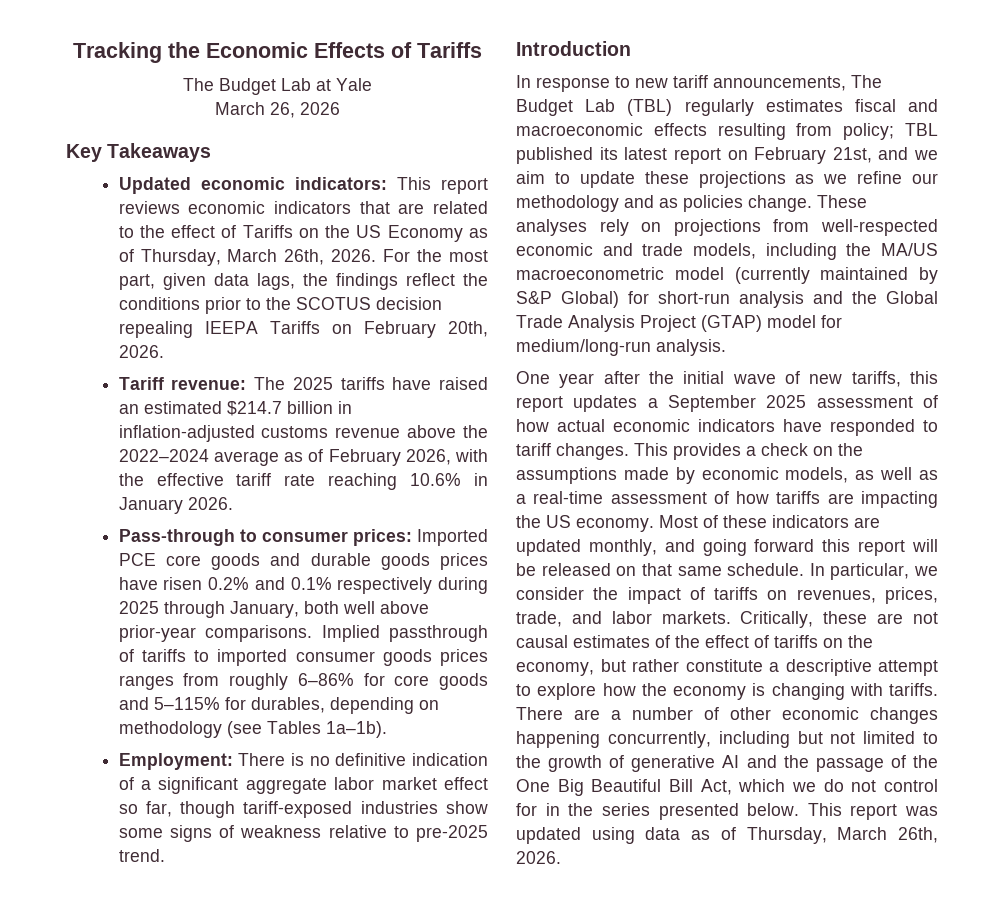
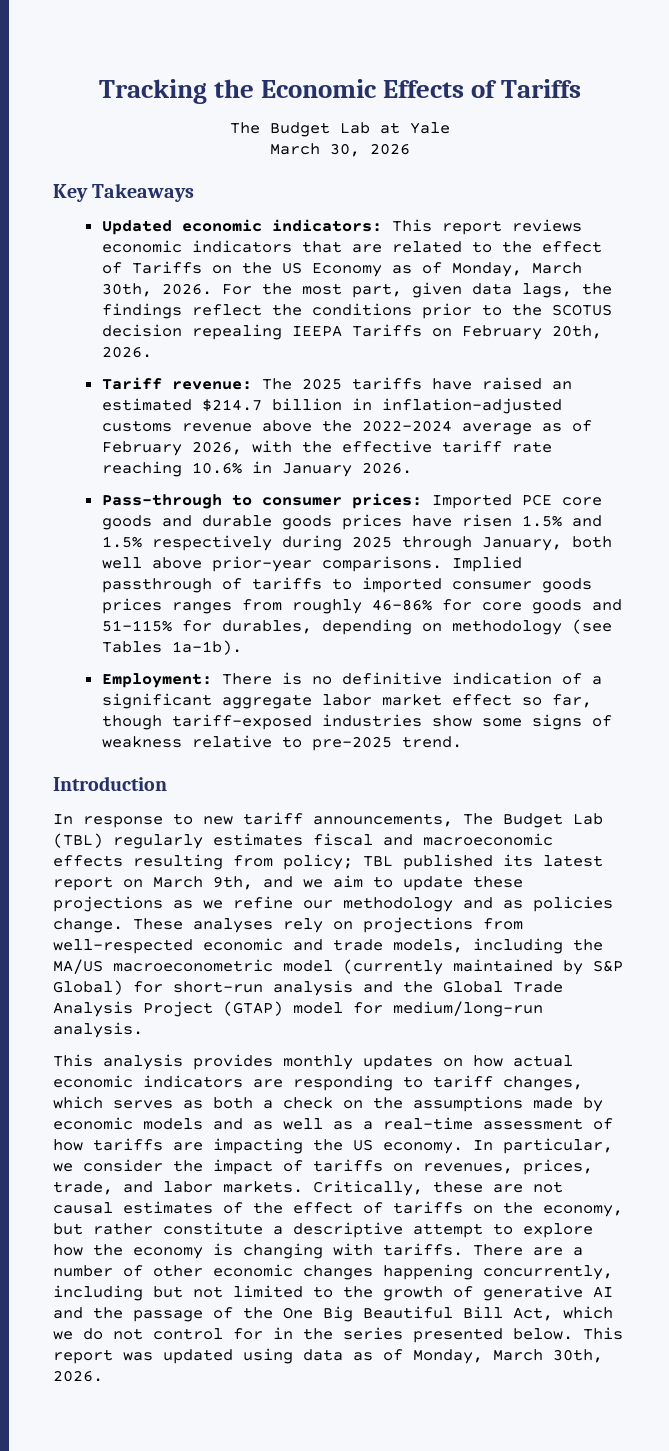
[269,102,295,118] 26, -> [330,143,360,157] 30,
[140,249,325,266] Thursday, March 26th, -> [451,262,582,277] [101,283,152,297] Monday, March 30th,
[208,577,332,590] 0.2% and 0.1% -> [521,515,602,527] [101,536,142,548] 1.5% and 1.5%
[297,673,354,686] 6–86% -> [371,599,432,611] 46–86%
[153,697,220,710] 5–115% -> [101,620,172,632] 51–115%
[754,147,872,164] February 21st, -> [153,876,253,890] March 9th,
[516,371,938,388] [516,395,938,412] [516,419,938,436] [516,443,741,460] One year after the initial wave of new tariffs, this report updates a September 2025 assessment of how actual economic indicators have responded to tariff changes. This provides -> [53,1054,573,1070] [53,1075,583,1091] [53,1096,253,1109] This analysis provides monthly updates on how actual economic indicators are responding to tariff changes, which serves as both
[785,467,849,483] models, -> [143,1118,243,1130] models and
[659,515,880,528] [516,539,938,556] [516,563,805,576] Most of these indicators are updated monthly, and going forward this report will be released on that same schedule. -> (463, 1148) none
[746,827,938,844] Thursday, March 26th, -> [413,1349,603,1364] Monday, March 30th,

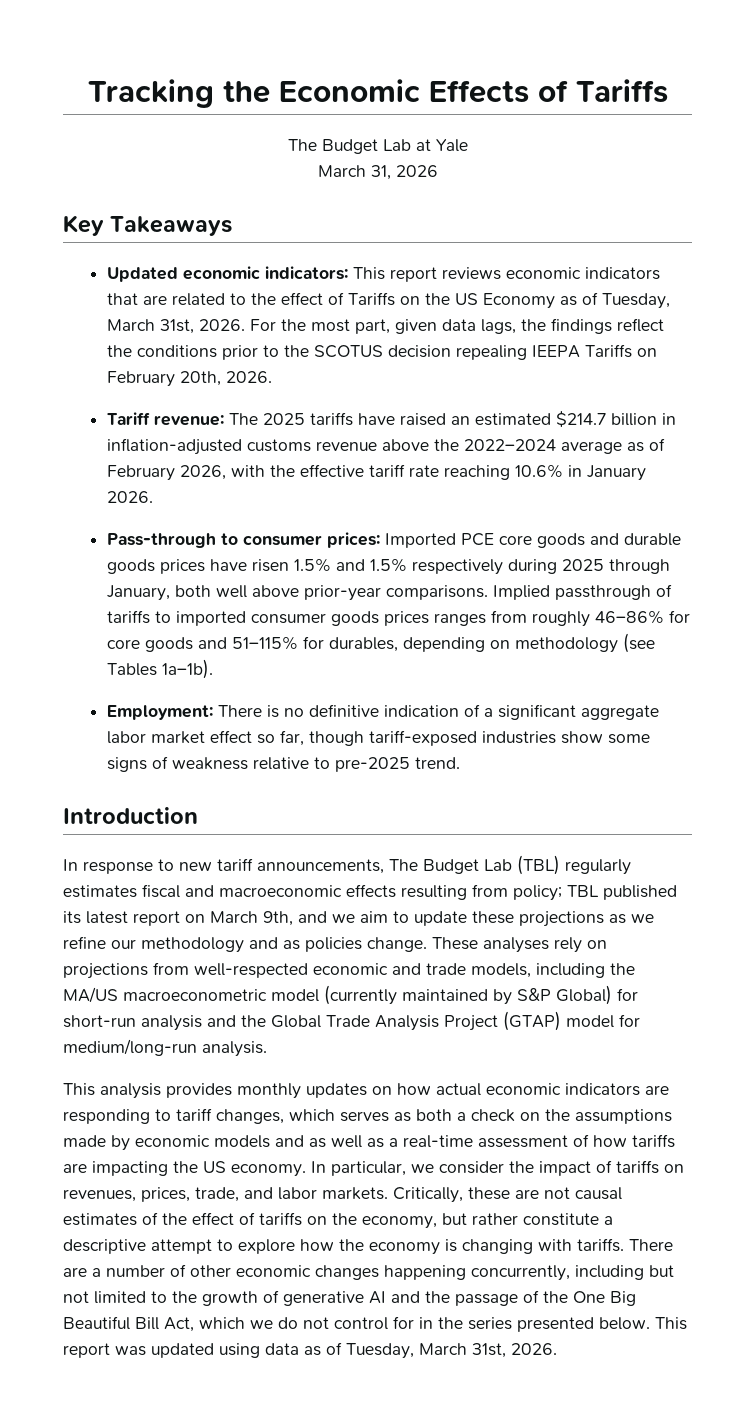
[330,143,360,157] 30, -> [370,165,391,180] 31,
[451,262,582,277] [101,283,152,297] Monday, March 30th, -> [601,293,670,309] [106,319,194,334] Tuesday, March 31st,
[413,1349,603,1364] Monday, March 30th, -> [346,1343,506,1359] Tuesday, March 31st,

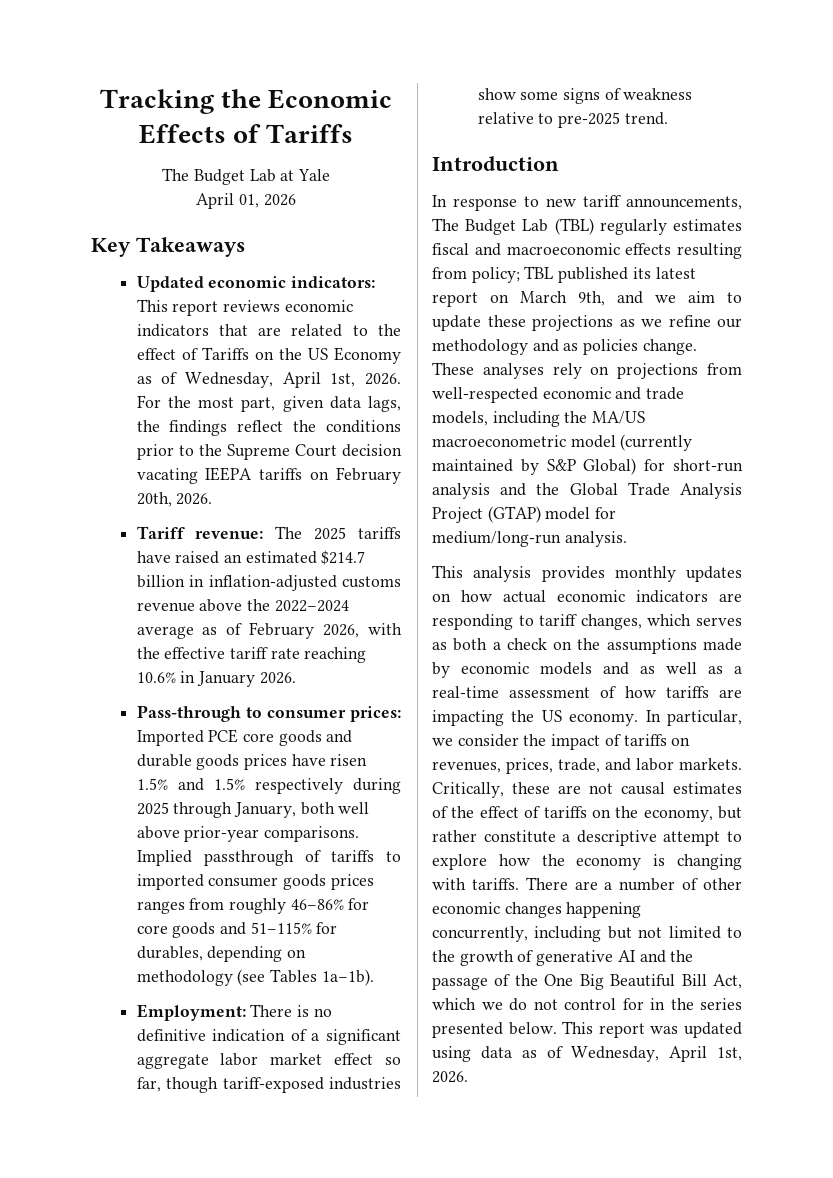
[317,165,391,180] March 31, -> [196,193,259,209] April 01,
[601,293,670,309] [106,319,194,334] Tuesday, March 31st, -> [184,372,356,388] Wednesday, April 1st,
[313,344,632,360] SCOTUS decision repealing IEEPA Tariffs -> [226,444,402,460] [136,467,303,484] Supreme Court decision vacating IEEPA tariffs
[346,1343,506,1359] Tuesday, March 31st, -> [571,1046,742,1062] Wednesday, April 1st,

